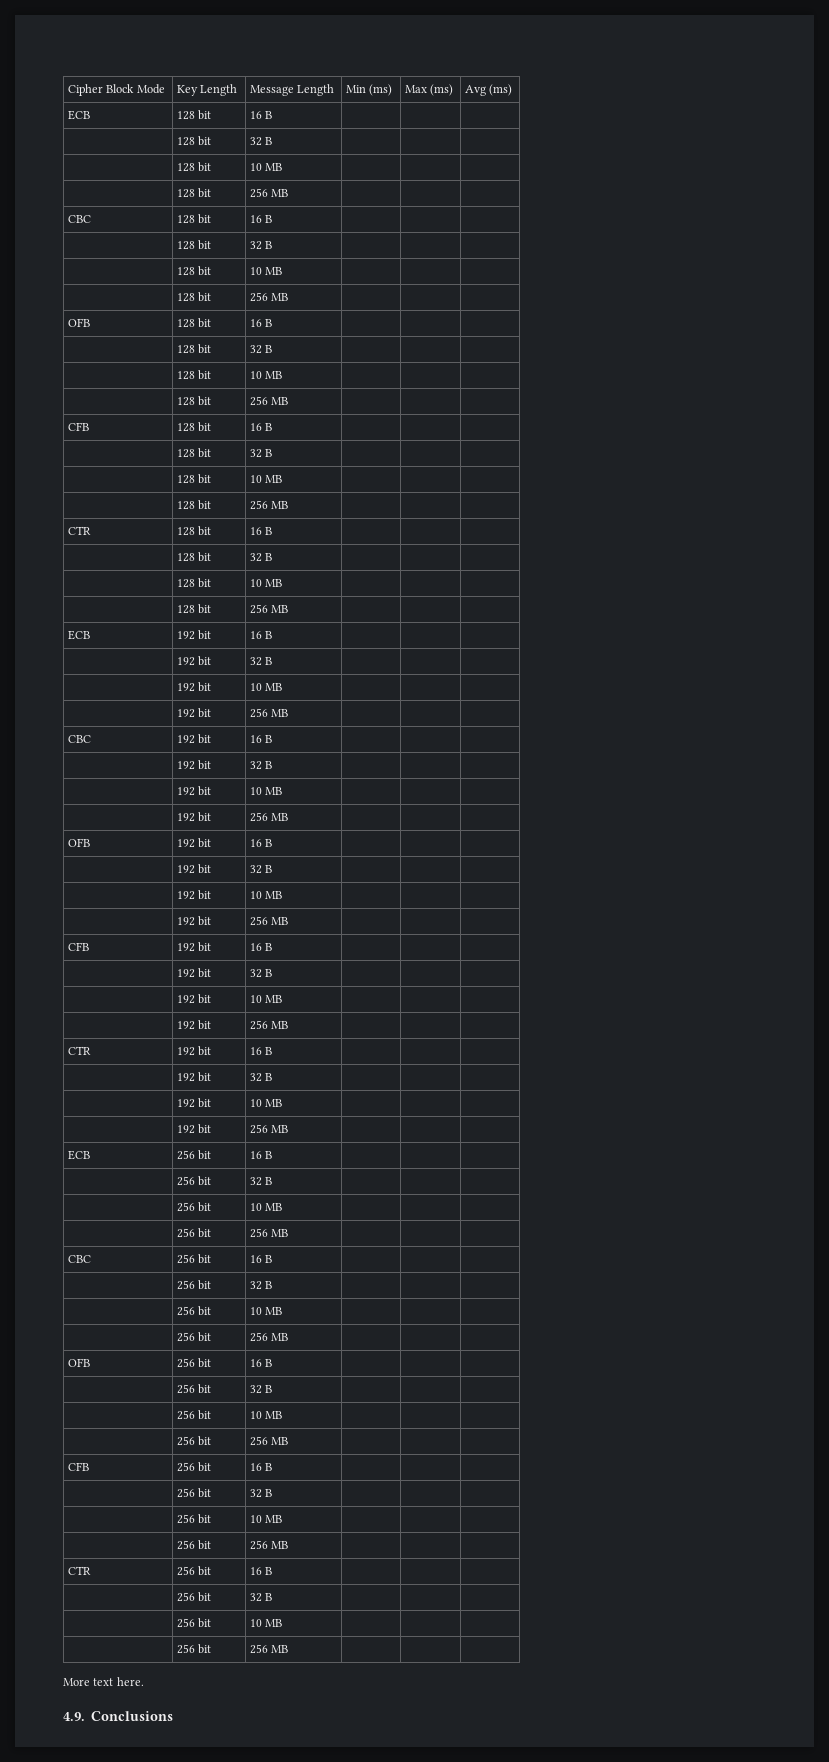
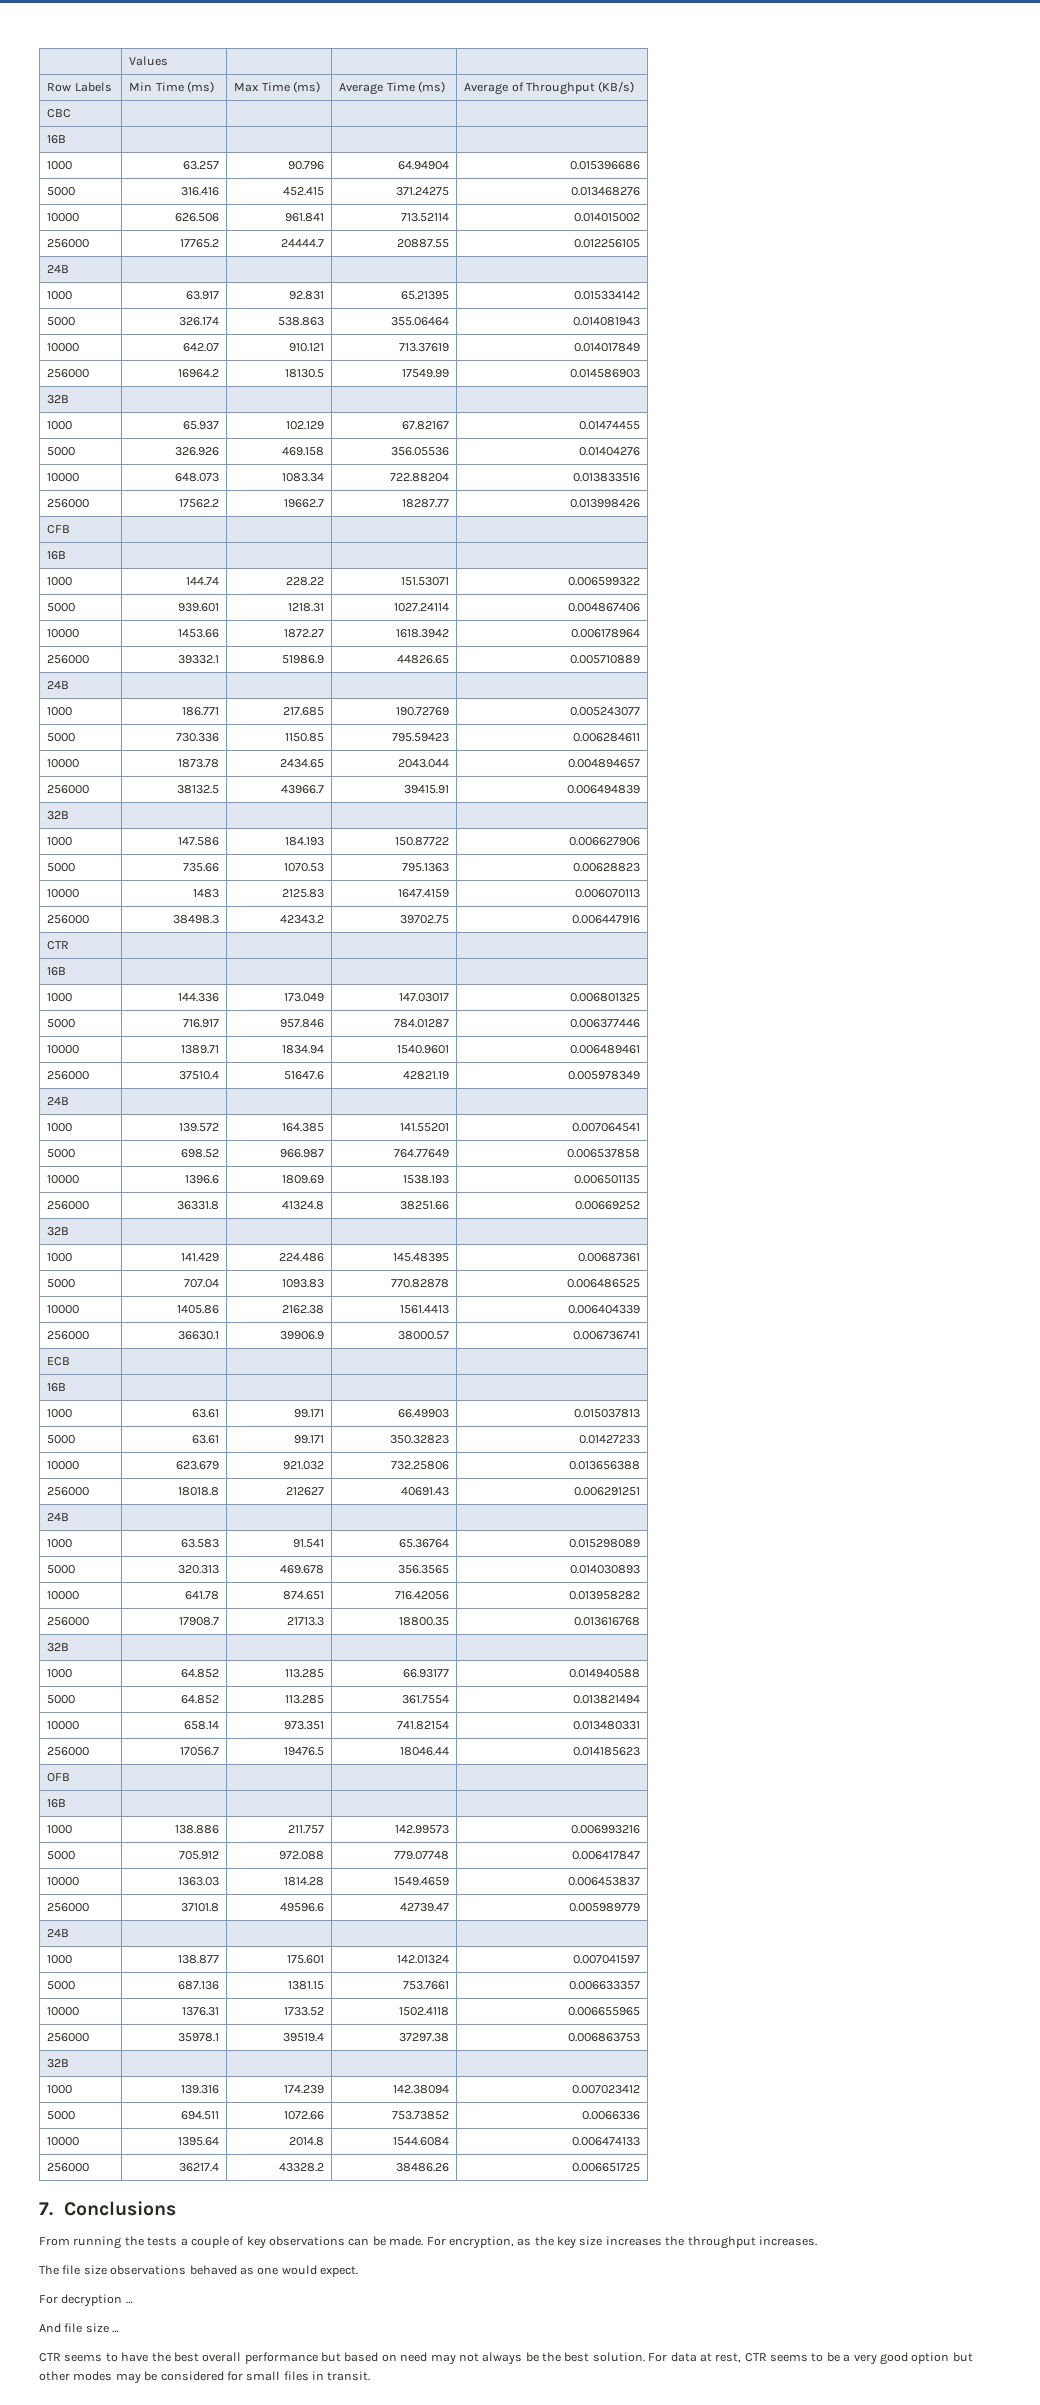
[68,84,165,96] [177,84,238,96] [250,84,335,96] [346,84,393,96] [405,84,454,96] [465,84,513,96] [68,110,91,120] [177,110,212,120] [250,111,273,119] [177,136,212,146] [250,137,273,146] [177,162,212,172] [250,163,283,171] [177,188,212,198] [250,188,289,198] [68,215,92,223] [177,214,212,224] [250,215,273,223] [177,240,212,250] [250,241,273,250] [177,266,212,276] [250,267,283,275] [177,292,212,302] [250,292,289,302] [68,318,91,327] [177,318,212,328] [250,319,273,327] [177,344,212,354] [250,345,273,354] [177,370,212,380] [250,371,283,379] [177,396,212,406] [250,396,289,406] [68,422,90,431] [177,422,212,432] [250,423,273,431] [177,448,212,458] [250,449,273,458] [177,474,212,484] [250,475,283,483] [177,500,212,510] [250,500,289,510] [68,526,92,535] [177,526,212,536] [250,527,273,535] [177,552,212,562] [250,553,273,562] [177,578,212,588] [250,579,283,587] [177,604,212,614] [250,604,289,614] [68,630,91,640] [177,630,212,640] [250,631,273,639] [177,656,212,666] [250,657,273,666] [177,682,212,692] [250,683,283,691] [177,708,212,718] [250,708,289,718] [68,735,92,743] [177,734,212,744] [250,735,273,743] [177,760,212,770] [250,761,273,770] [177,786,212,796] [250,787,283,795] [177,812,212,822] [250,812,289,822] [68,838,91,847] [177,838,212,848] [250,839,273,847] [177,864,212,874] [250,865,273,874] [177,890,212,900] [250,891,283,899] [177,916,212,926] [250,916,289,926] [68,942,90,951] [177,942,212,952] [250,943,273,951] [177,968,212,978] [250,969,273,978] [177,994,212,1004] [250,995,283,1003] [177,1020,212,1030] [250,1020,289,1030] [68,1046,92,1055] [177,1046,212,1056] [250,1047,273,1055] [177,1072,212,1082] [250,1073,273,1082] [177,1098,212,1108] [250,1099,283,1107] [177,1124,212,1134] [250,1124,289,1134] [68,1150,91,1160] [177,1150,212,1160] [250,1151,273,1159] [177,1176,212,1186] [250,1177,273,1186] [177,1202,212,1212] [250,1203,283,1211] [177,1228,212,1238] [250,1228,289,1238] [68,1255,92,1263] [177,1254,212,1264] [250,1255,273,1263] [177,1280,212,1290] [250,1281,273,1290] [177,1306,212,1316] [250,1307,283,1315] [177,1332,212,1342] [250,1332,289,1342] [68,1358,91,1367] [177,1358,212,1368] [250,1359,273,1367] [177,1384,212,1394] [250,1385,273,1394] [177,1410,212,1420] [250,1411,283,1419] [177,1436,212,1446] [250,1436,289,1446] [68,1462,90,1471] [177,1462,212,1472] [250,1463,273,1471] [177,1488,212,1498] [250,1489,273,1498] [177,1514,212,1524] [250,1515,283,1523] [177,1540,212,1550] [250,1540,289,1550] [68,1566,92,1575] [177,1566,212,1576] [250,1567,273,1575] [177,1592,212,1602] [250,1593,273,1602] [177,1618,212,1628] [250,1619,283,1627] [177,1644,212,1654] [250,1644,289,1654] [63,1677,144,1686] [63,1711,174,1721] Cipher Block Mode | Key Length | Message Length | Min (ms) | Max (ms) | Avg (ms) // ECB | 128 bit | 16 B | | | // | 128 bit | 32 B | | | // | 128 bit | 10 MB | | | // | 128 bit | 256 MB | | | // CBC | 128 bit | 16 B | | | // | 128 bit | 32 B | | | // | 128 bit | 10 MB | | | // | 128 bit | 256 MB | | | // OFB | 128 bit | 16 B | | | // | 128 bit | 32 B | | | // | 128 bit | 10 MB | | | // | 128 bit | 256 MB | | | // CFB | 128 bit | 16 B | | | // | 128 bit | 32 B | | | // | 128 bit | 10 MB | | | // | 128 bit | 256 MB | | | // CTR | 128 bit | 16 B | | | // | 128 bit | 32 B | | | // | 128 bit | 10 MB | | | // | 128 bit | 256 MB | | | // ECB | 192 bit | 16 B | | | // | 192 bit | 32 B | | | // | 192 bit | 10 MB | | | // | 192 bit | 256 MB | | | // CBC | 192 bit | 16 B | | | // | 192 bit | 32 B | | | // | 192 bit | 10 MB | | | // | 192 bit | 256 MB | | | // OFB | 192 bit | 16 B | | | // | 192 bit | 32 B | | | // | 192 bit | 10 MB | | | // | 192 bit | 256 MB | | | // CFB | 192 bit | 16 B | | | // | 192 bit | 32 B | | | // | 192 bit | 10 MB | | | // | 192 bit | 256 MB | | | // CTR | 192 bit | 16 B | | | // | 192 bit | 32 B | | | // | 192 bit | 10 MB | | | // | 192 bit | 256 MB | | | // ECB | 256 bit | 16 B | | | // | 256 bit | 32 B | | | // | 256 bit | 10 MB | | | // | 256 bit | 256 MB | | | // CBC | 256 bit | 16 B | | | // | 256 bit | 32 B | | | // | 256 bit | 10 MB | | | // | 256 bit | 256 MB | | | // OFB | 256 bit | 16 B | | | // | 256 bit | 32 B | | | // | 256 bit | 10 MB | | | // | 256 bit | 256 MB | | | // CFB | 256 bit | 16 B | | | // | 256 bit | 32 B | | | // | 256 bit | 10 MB | | | // | 256 bit | 256 MB | | | // CTR | 256 bit | 16 B | | | // | 256 bit | 32 B | | | // | 256 bit | 10 MB | | | // | 256 bit | 256 MB | | | // More text here. // 4.9. Conclusions -> [129,56,169,66] [47,82,112,92] [129,81,215,93] [234,81,321,93] [339,81,446,95] [464,81,635,95] [47,109,72,118] [47,135,67,144] [47,161,73,170] [182,161,219,170] [287,161,324,170] [397,161,449,170] [569,161,640,170] [47,187,76,196] [180,187,219,196] [282,187,324,196] [395,187,449,196] [570,187,640,196] [47,213,80,222] [174,213,219,222] [284,213,324,222] [400,213,449,222] [573,213,640,222] [47,239,90,248] [179,239,219,248] [280,239,324,248] [396,239,449,248] [573,239,640,248] [47,265,70,273] [47,291,73,300] [185,291,219,300] [288,291,324,300] [400,291,449,300] [573,291,640,300] [47,317,76,326] [178,317,219,326] [277,317,324,326] [390,317,449,326] [572,317,640,326] [47,343,80,352] [182,343,219,352] [288,343,324,352] [398,343,449,352] [573,343,640,352] [47,369,90,378] [177,369,219,378] [284,369,324,378] [401,369,449,378] [569,369,640,378] [47,395,70,404] [47,421,73,430] [182,421,219,430] [285,421,324,430] [401,421,449,430] [578,421,640,430] [47,447,76,456] [174,447,219,456] [281,447,324,456] [390,447,449,456] [578,447,640,456] [47,473,80,482] [174,473,219,482] [281,473,324,482] [389,473,449,482] [572,473,640,482] [47,499,90,508] [178,499,219,508] [283,499,324,508] [401,499,449,508] [569,499,640,508] [47,525,71,534] [47,551,67,560] [47,577,73,586] [185,577,219,586] [285,577,324,586] [400,577,449,586] [567,577,640,586] [47,603,76,612] [177,603,219,612] [287,603,324,612] [393,603,449,612] [567,603,640,612] [47,629,80,638] [177,629,219,638] [283,629,324,638] [395,629,449,638] [570,629,640,638] [47,655,90,664] [177,655,219,664] [281,655,324,664] [396,655,449,664] [569,655,640,664] [47,681,70,689] [47,707,73,716] [181,707,219,716] [282,707,324,716] [395,707,449,716] [569,707,640,716] [47,733,76,742] [175,733,219,742] [284,733,324,742] [391,733,449,742] [572,733,640,742] [47,759,80,768] [177,759,219,768] [279,759,324,768] [397,759,449,768] [567,759,640,768] [47,785,90,794] [176,785,219,794] [280,785,324,794] [403,785,449,794] [566,785,640,794] [47,811,70,820] [47,837,73,846] [177,837,219,846] [284,837,324,846] [394,837,449,846] [568,837,640,846] [47,863,76,872] [182,863,219,872] [283,863,324,872] [401,863,449,872] [572,863,640,872] [47,889,80,898] [192,889,219,898] [281,889,324,898] [397,889,449,898] [574,889,640,898] [47,915,90,924] [172,915,219,924] [279,915,324,924] [399,915,449,924] [571,915,640,924] [47,941,70,950] [47,967,67,976] [47,993,73,1002] [177,993,219,1002] [283,993,324,1002] [398,993,449,1002] [569,993,640,1002] [47,1019,76,1028] [182,1019,219,1028] [279,1019,324,1028] [393,1019,449,1028] [569,1019,640,1028] [47,1045,80,1054] [180,1045,219,1054] [281,1045,324,1054] [396,1045,449,1054] [569,1045,640,1054] [47,1071,90,1080] [178,1071,219,1080] [283,1071,324,1080] [402,1071,449,1080] [567,1071,640,1080] [47,1097,70,1105] [47,1123,73,1132] [178,1123,219,1132] [281,1123,324,1132] [399,1123,449,1132] [571,1123,640,1132] [47,1149,76,1158] [180,1149,219,1158] [279,1149,324,1158] [393,1149,449,1158] [566,1149,640,1158] [47,1175,80,1184] [184,1175,219,1184] [281,1175,324,1184] [402,1175,449,1184] [573,1175,640,1184] [47,1201,90,1210] [176,1201,219,1210] [281,1201,324,1210] [399,1201,449,1210] [574,1201,640,1210] [47,1227,70,1236] [47,1253,73,1262] [180,1253,219,1262] [278,1253,324,1262] [392,1253,449,1262] [577,1253,640,1262] [47,1279,76,1288] [183,1279,219,1288] [281,1279,324,1288] [390,1279,449,1288] [566,1279,640,1288] [47,1305,80,1314] [176,1305,219,1314] [281,1305,324,1314] [399,1305,449,1314] [567,1305,640,1314] [47,1331,90,1340] [177,1331,219,1340] [279,1331,324,1340] [397,1331,449,1340] [572,1331,640,1340] [47,1357,71,1366] [47,1383,67,1392] [47,1409,73,1418] [191,1409,219,1418] [293,1409,324,1418] [397,1409,449,1418] [573,1409,640,1418] [47,1435,76,1444] [191,1435,219,1444] [293,1435,324,1444] [389,1435,449,1444] [578,1435,640,1444] [47,1461,80,1470] [175,1461,219,1470] [282,1461,324,1470] [390,1461,449,1470] [568,1461,640,1470] [47,1487,90,1496] [177,1487,219,1496] [285,1487,324,1496] [400,1487,449,1496] [573,1487,640,1496] [47,1513,70,1521] [47,1539,73,1548] [180,1539,219,1548] [292,1539,324,1548] [398,1539,449,1548] [568,1539,640,1548] [47,1565,76,1574] [177,1565,219,1574] [279,1565,324,1574] [397,1565,449,1574] [569,1565,640,1574] [47,1591,80,1600] [184,1591,219,1600] [282,1591,324,1600] [394,1591,449,1600] [568,1591,640,1600] [47,1617,90,1626] [178,1617,219,1626] [286,1617,324,1626] [398,1617,449,1626] [573,1617,640,1626] [47,1643,70,1652] [47,1669,73,1678] [180,1669,219,1678] [284,1669,324,1678] [402,1669,449,1678] [568,1669,640,1678] [47,1695,76,1704] [180,1695,219,1704] [284,1695,324,1704] [401,1695,449,1704] [572,1695,640,1704] [47,1721,80,1730] [183,1721,219,1730] [283,1721,324,1730] [396,1721,449,1730] [572,1721,640,1730] [47,1747,90,1756] [179,1747,219,1756] [283,1747,324,1756] [399,1747,449,1756] [572,1747,640,1756] [47,1773,71,1782] [47,1799,67,1808] [47,1825,73,1834] [174,1825,219,1834] [287,1825,324,1834] [394,1825,449,1834] [570,1825,640,1834] [47,1851,76,1860] [178,1851,219,1860] [278,1851,324,1860] [393,1851,449,1860] [571,1851,640,1860] [47,1877,80,1886] [177,1877,219,1886] [283,1877,324,1886] [393,1877,449,1886] [567,1877,640,1886] [47,1903,90,1912] [180,1903,219,1912] [279,1903,324,1912] [399,1903,449,1912] [568,1903,640,1912] [47,1929,70,1937] [47,1955,73,1964] [177,1955,219,1964] [286,1955,324,1964] [396,1955,449,1964] [572,1955,640,1964] [47,1981,76,1990] [177,1981,219,1990] [287,1981,324,1990] [402,1981,449,1990] [568,1981,640,1990] [47,2007,80,2016] [181,2007,219,2016] [283,2007,324,2016] [398,2007,449,2016] [567,2007,640,2016] [47,2033,90,2042] [177,2033,219,2042] [282,2033,324,2042] [398,2033,449,2042] [567,2033,640,2042] [47,2059,70,2068] [47,2085,73,2094] [180,2085,219,2094] [283,2085,324,2094] [392,2085,449,2094] [571,2085,640,2094] [47,2111,76,2120] [180,2111,219,2120] [283,2111,324,2120] [391,2111,449,2120] [581,2111,640,2120] [47,2137,80,2146] [177,2137,219,2146] [288,2137,324,2146] [392,2137,449,2146] [571,2137,640,2146] [47,2163,90,2172] [178,2163,219,2172] [278,2163,324,2172] [395,2163,449,2172] [571,2163,640,2172] [39,2201,176,2216] [39,2236,817,2249] [39,2265,358,2277] [39,2294,133,2307] [39,2323,120,2333] [39,2352,973,2365] [39,2371,371,2384] | Values | | | // Row Labels | Min Time (ms) | Max Time (ms) | Average Time (ms) | Average of Throughput (KB/s) // CBC | | | | // 16B | | | | // 1000 | 63.257 | 90.796 | 64.94904 | 0.015396686 // 5000 | 316.416 | 452.415 | 371.24275 | 0.013468276 // 10000 | 626.506 | 961.841 | 713.52114 | 0.014015002 // 256000 | 17765.2 | 24444.7 | 20887.55 | 0.012256105 // 24B | | | | // 1000 | 63.917 | 92.831 | 65.21395 | 0.015334142 // 5000 | 326.174 | 538.863 | 355.06464 | 0.014081943 // 10000 | 642.07 | 910.121 | 713.37619 | 0.014017849 // 256000 | 16964.2 | 18130.5 | 17549.99 | 0.014586903 // 32B | | | | // 1000 | 65.937 | 102.129 | 67.82167 | 0.01474455 // 5000 | 326.926 | 469.158 | 356.05536 | 0.01404276 // 10000 | 648.073 | 1083.34 | 722.88204 | 0.013833516 // 256000 | 17562.2 | 19662.7 | 18287.77 | 0.013998426 // CFB | | | | // 16B | | | | // 1000 | 144.74 | 228.22 | 151.53071 | 0.006599322 // 5000 | 939.601 | 1218.31 | 1027.24114 | 0.004867406 // 10000 | 1453.66 | 1872.27 | 1618.3942 | 0.006178964 // 256000 | 39332.1 | 51986.9 | 44826.65 | 0.005710889 // 24B | | | | // 1000 | 186.771 | 217.685 | 190.72769 | 0.005243077 // 5000 | 730.336 | 1150.85 | 795.59423 | 0.006284611 // 10000 | 1873.78 | 2434.65 | 2043.044 | 0.004894657 // 256000 | 38132.5 | 43966.7 | 39415.91 | 0.006494839 // 32B | | | | // 1000 | 147.586 | 184.193 | 150.87722 | 0.006627906 // 5000 | 735.66 | 1070.53 | 795.1363 | 0.00628823 // 10000 | 1483 | 2125.83 | 1647.4159 | 0.006070113 // 256000 | 38498.3 | 42343.2 | 39702.75 | 0.006447916 // CTR | | | | // 16B | | | | // 1000 | 144.336 | 173.049 | 147.03017 | 0.006801325 // 5000 | 716.917 | 957.846 | 784.01287 | 0.006377446 // 10000 | 1389.71 | 1834.94 | 1540.9601 | 0.006489461 // 256000 | 37510.4 | 51647.6 | 42821.19 | 0.005978349 // 24B | | | | // 1000 | 139.572 | 164.385 | 141.55201 | 0.007064541 // 5000 | 698.52 | 966.987 | 764.77649 | 0.006537858 // 10000 | 1396.6 | 1809.69 | 1538.193 | 0.006501135 // 256000 | 36331.8 | 41324.8 | 38251.66 | 0.00669252 // 32B | | | | // 1000 | 141.429 | 224.486 | 145.48395 | 0.00687361 // 5000 | 707.04 | 1093.83 | 770.82878 | 0.006486525 // 10000 | 1405.86 | 2162.38 | 1561.4413 | 0.006404339 // 256000 | 36630.1 | 39906.9 | 38000.57 | 0.006736741 // ECB | | | | // 16B | | | | // 1000 | 63.61 | 99.171 | 66.49903 | 0.015037813 // 5000 | 63.61 | 99.171 | 350.32823 | 0.01427233 // 10000 | 623.679 | 921.032 | 732.25806 | 0.013656388 // 256000 | 18018.8 | 212627 | 40691.43 | 0.006291251 // 24B | | | | // 1000 | 63.583 | 91.541 | 65.36764 | 0.015298089 // 5000 | 320.313 | 469.678 | 356.3565 | 0.014030893 // 10000 | 641.78 | 874.651 | 716.42056 | 0.013958282 // 256000 | 17908.7 | 21713.3 | 18800.35 | 0.013616768 // 32B | | | | // 1000 | 64.852 | 113.285 | 66.93177 | 0.014940588 // 5000 | 64.852 | 113.285 | 361.7554 | 0.013821494 // 10000 | 658.14 | 973.351 | 741.82154 | 0.013480331 // 256000 | 17056.7 | 19476.5 | 18046.44 | 0.014185623 // OFB | | | | // 16B | | | | // 1000 | 138.886 | 211.757 | 142.99573 | 0.006993216 // 5000 | 705.912 | 972.088 | 779.07748 | 0.006417847 // 10000 | 1363.03 | 1814.28 | 1549.4659 | 0.006453837 // 256000 | 37101.8 | 49596.6 | 42739.47 | 0.005989779 // 24B | | | | // 1000 | 138.877 | 175.601 | 142.01324 | 0.007041597 // 5000 | 687.136 | 1381.15 | 753.7661 | 0.006633357 // 10000 | 1376.31 | 1733.52 | 1502.4118 | 0.006655965 // 256000 | 35978.1 | 39519.4 | 37297.38 | 0.006863753 // 32B | | | | // 1000 | 139.316 | 174.239 | 142.38094 | 0.007023412 // 5000 | 694.511 | 1072.66 | 753.73852 | 0.0066336 // 10000 | 1395.64 | 2014.8 | 1544.6084 | 0.006474133 // 256000 | 36217.4 | 43328.2 | 38486.26 | 0.006651725 // 7. Conclusions // From running the tests a couple of key observations can be made. For encryption, as the key size increases the throughput increases. // The file size observations behaved as one would expect. // For decryption … // And file size … // CTR seems to have the best overall performance but based on need may not always be the best solution. For data at rest, CTR seems to be a very good option but other modes may be considered for small files in transit.

